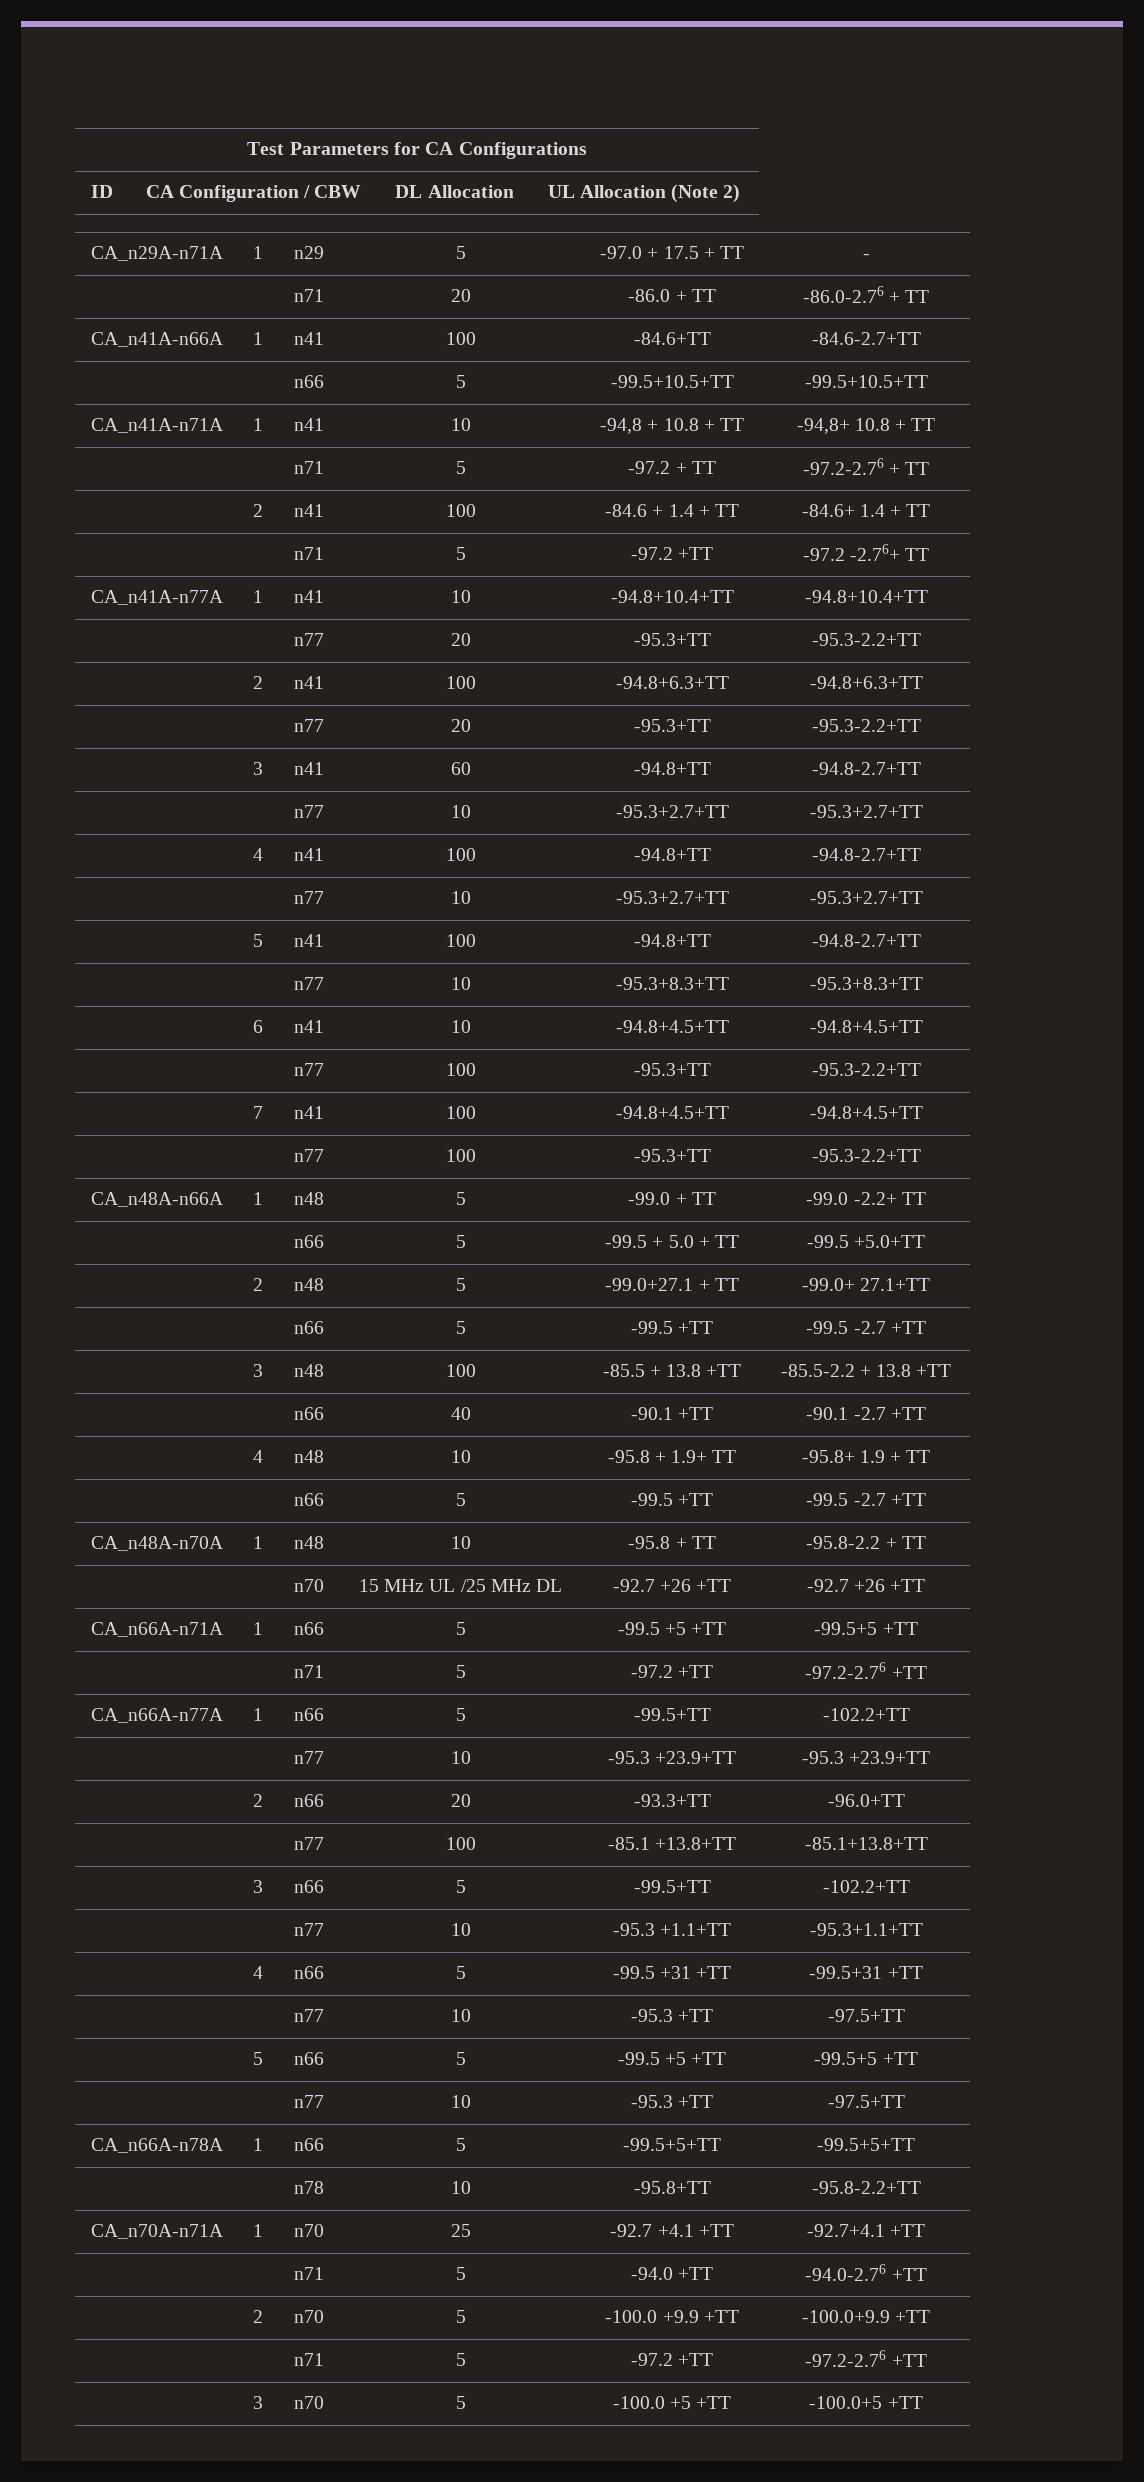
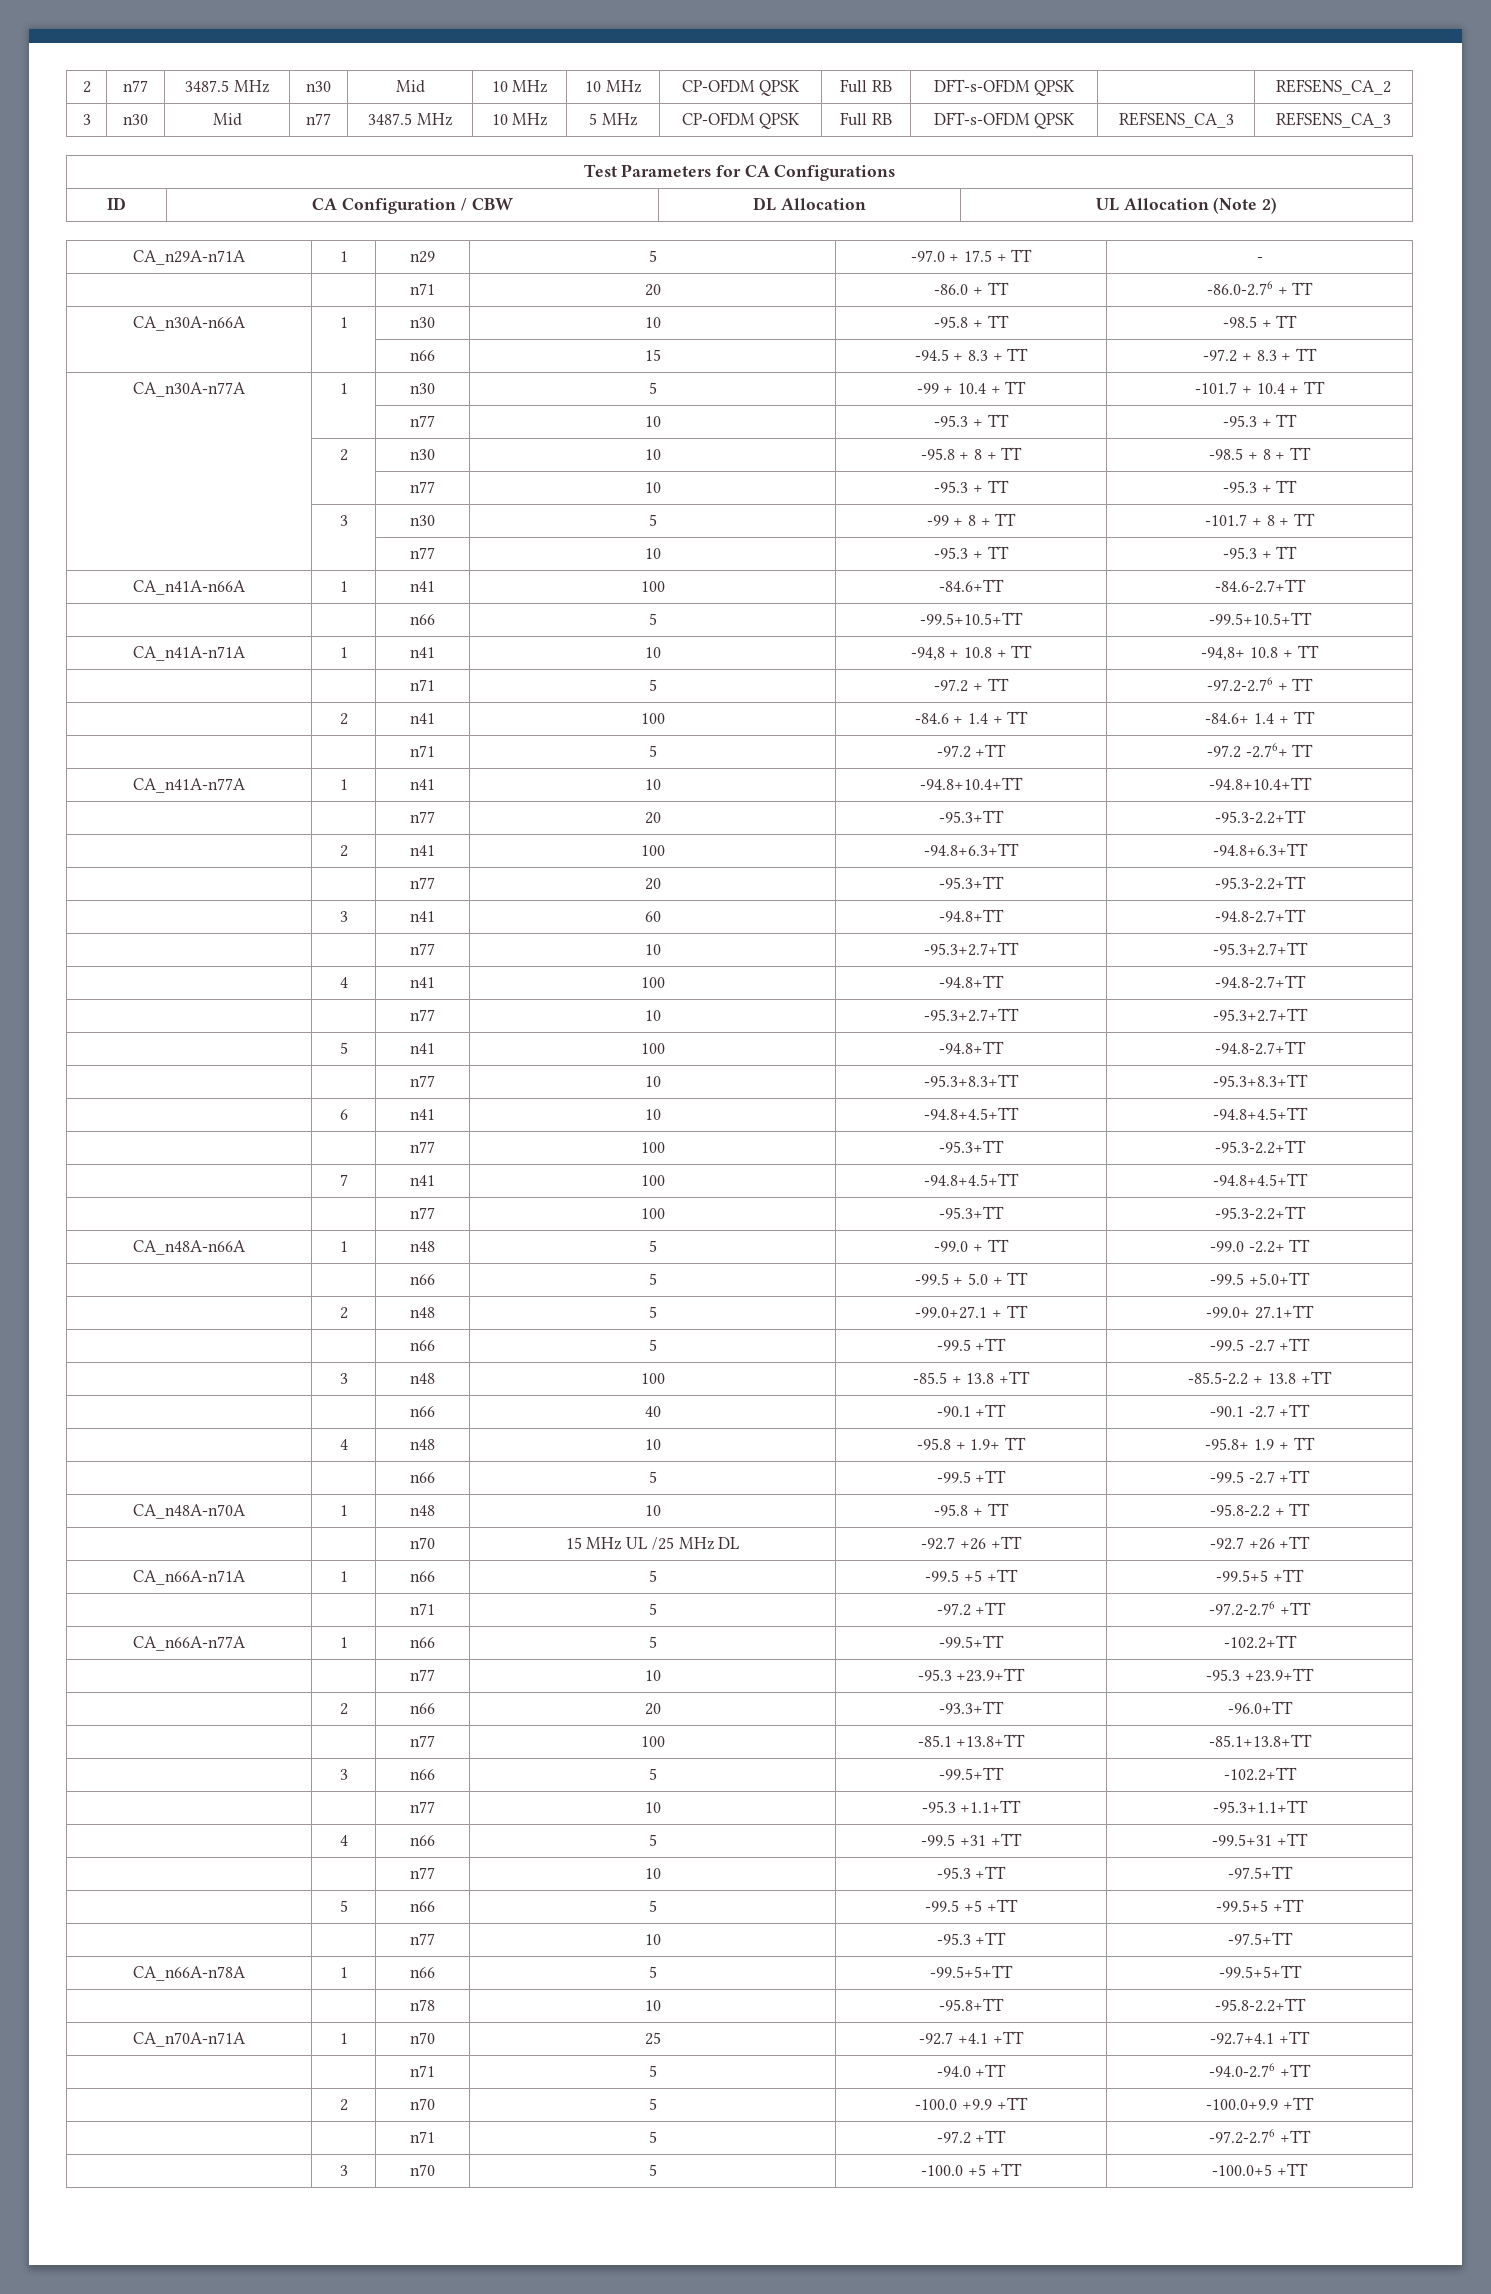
(247, 148) none -> [82,81,91,93] [123,80,148,92] [185,80,270,93] [306,81,331,92] [395,80,425,93] [491,80,549,93] [585,80,642,93] [681,79,801,96] [840,79,892,93] [933,79,1076,96] [1276,79,1391,95] [82,114,91,125] [123,114,148,125] [212,113,242,126] [306,113,331,125] [368,113,453,126] [491,113,549,126] [589,113,638,126] [681,112,801,129] [840,112,892,126] [933,112,1076,129] [1118,112,1234,128] [1276,112,1391,128] 2 | n77 | 3487.5 MHz | n30 | Mid | 10 MHz | 10 MHz | CP-OFDM QPSK | Full RB | DFT-s-OFDM QPSK | | REFSENS_CA_2 // 3 | n30 | Mid | n77 | 3487.5 MHz | 10 MHz | 5 MHz | CP-OFDM QPSK | Full RB | DFT-s-OFDM QPSK | REFSENS_CA_3 | REFSENS_CA_3 //
(930, 296) none -> [133,316,246,331] [339,317,348,328] [410,317,435,328] [644,317,661,328] [934,315,1009,328] [1222,315,1298,328] [410,350,435,361] [644,349,661,361] [914,348,1029,361] [1203,348,1317,362] [133,382,246,397] [339,383,348,394] [410,383,435,394] [648,382,657,394] [916,381,1027,394] [1195,381,1325,394] [410,415,435,427] [644,416,661,427] [934,414,1009,427] [1222,414,1298,427] [339,449,348,461] [410,449,435,460] [644,449,661,460] [920,447,1023,460] [1209,447,1311,460] [410,481,435,493] [644,482,661,493] [934,480,1009,493] [1222,480,1298,493] [339,515,348,526] [410,515,435,526] [648,514,657,526] [926,513,1017,526] [1205,513,1315,526] [410,547,435,559] [644,548,661,559] [934,546,1009,559] [1222,546,1298,559] // CA_n30A-n66A | 1 | n30 | 10 | -95.8 + TT | -98.5 + TT // | | n66 | 15 | -94.5 + 8.3 + TT | -97.2 + 8.3 + TT // CA_n30A-n77A | 1 | n30 | 5 | -99 + 10.4 + TT | -101.7 + 10.4 + TT // | | n77 | 10 | -95.3 + TT | -95.3 + TT // | 2 | n30 | 10 | -95.8 + 8 + TT | -98.5 + 8 + TT // | | n77 | 10 | -95.3 + TT | -95.3 + TT // | 3 | n30 | 5 | -99 + 8 + TT | -101.7 + 8 + TT // | | n77 | 10 | -95.3 + TT | -95.3 + TT

